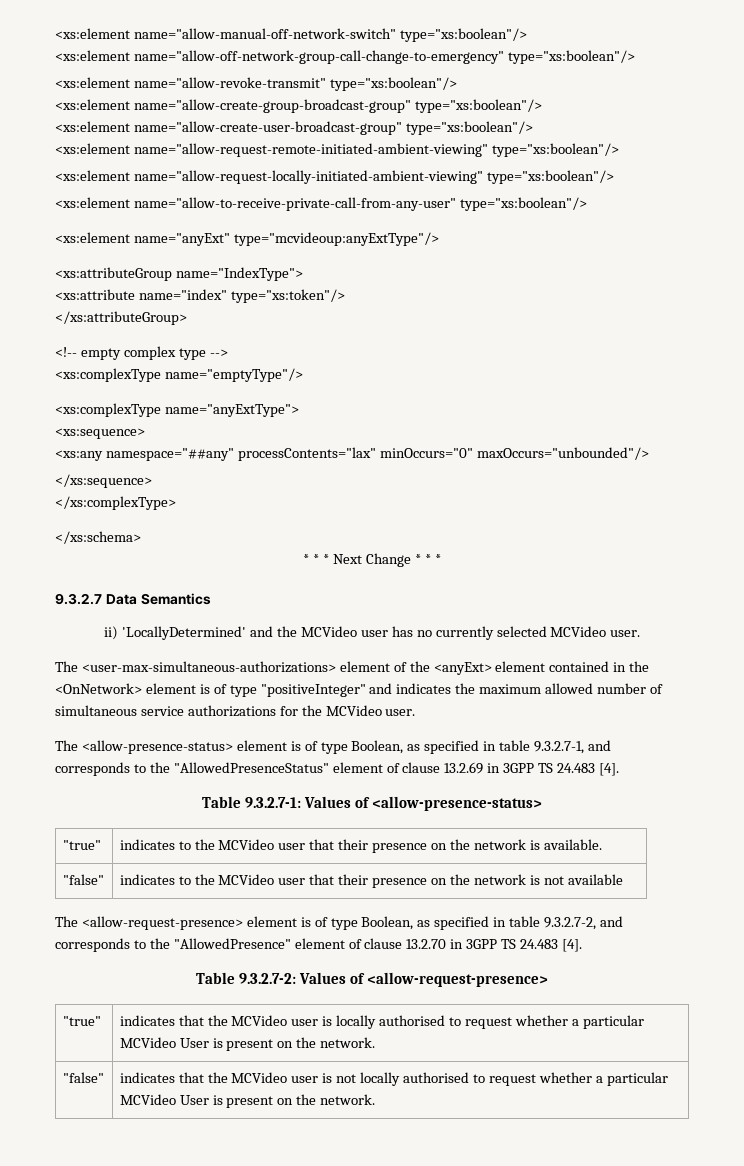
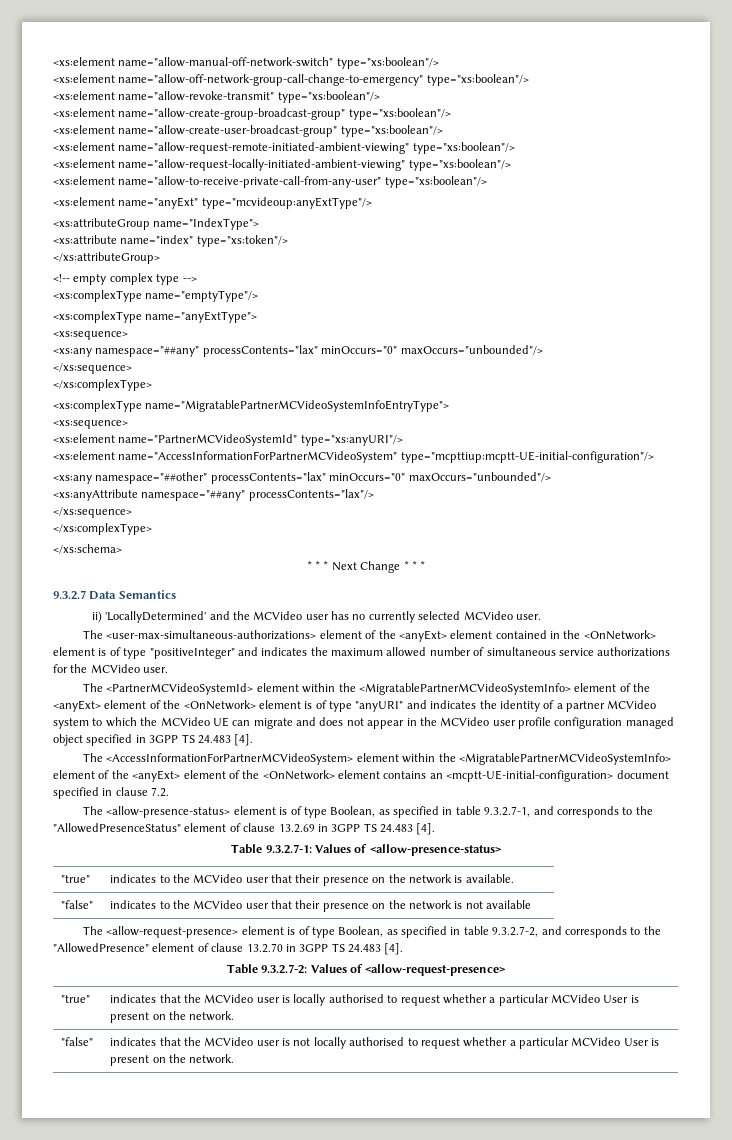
(176, 503) none -> [53,400,450,412] [53,420,128,429] [53,434,403,446] [53,451,654,463] [53,472,551,484] [53,489,374,501] [53,507,132,518] [53,523,152,535] // <xs:complexType name="MigratablePartnerMCVideoSystemInfoEntryType"> // <xs:sequence> // <xs:element name="PartnerMCVideoSystemId" type="xs:anyURI"/> // <xs:element name="AccessInformationForPartnerMCVideoSystem" type="mcpttiup:mcptt-UE-initial-configuration"/> // <xs:any namespace="##other" processContents="lax" minOccurs="0" maxOccurs="unbounded"/> // <xs:anyAttribute namespace="##any" processContents="lax"/> // </xs:sequence> // </xs:complexType>
(416, 712) none -> [83,683,651,695] [53,700,657,712] [53,717,674,729] [53,734,254,746] [83,753,671,765] [53,770,669,782] [53,787,170,799] // The <PartnerMCVideoSystemId> element within the <MigratablePartnerMCVideoSystemInfo> element of the <anyExt> element of the <OnNetwork> element is of type "anyURI" and indicates the identity of a partner MCVideo system to which the MCVideo UE can migrate and does not appear in the MCVideo user profile configuration managed object specified in 3GPP TS 24.483 [4]. // The <AccessInformationForPartnerMCVideoSystem> element within the <MigratablePartnerMCVideoSystemInfo> element of the <anyExt> element of the <OnNetwork> element contains an <mcptt-UE-initial-configuration> document specified in clause 7.2.

